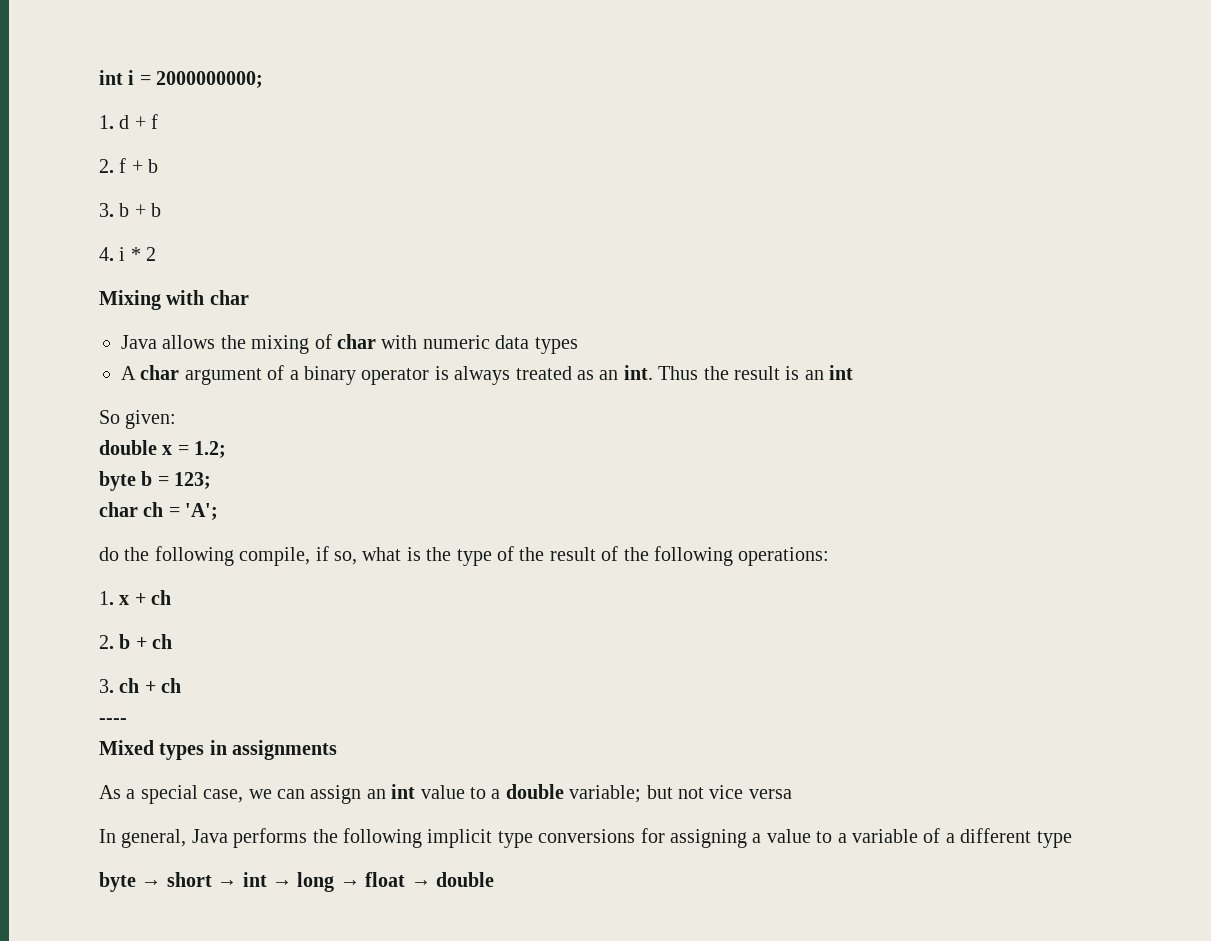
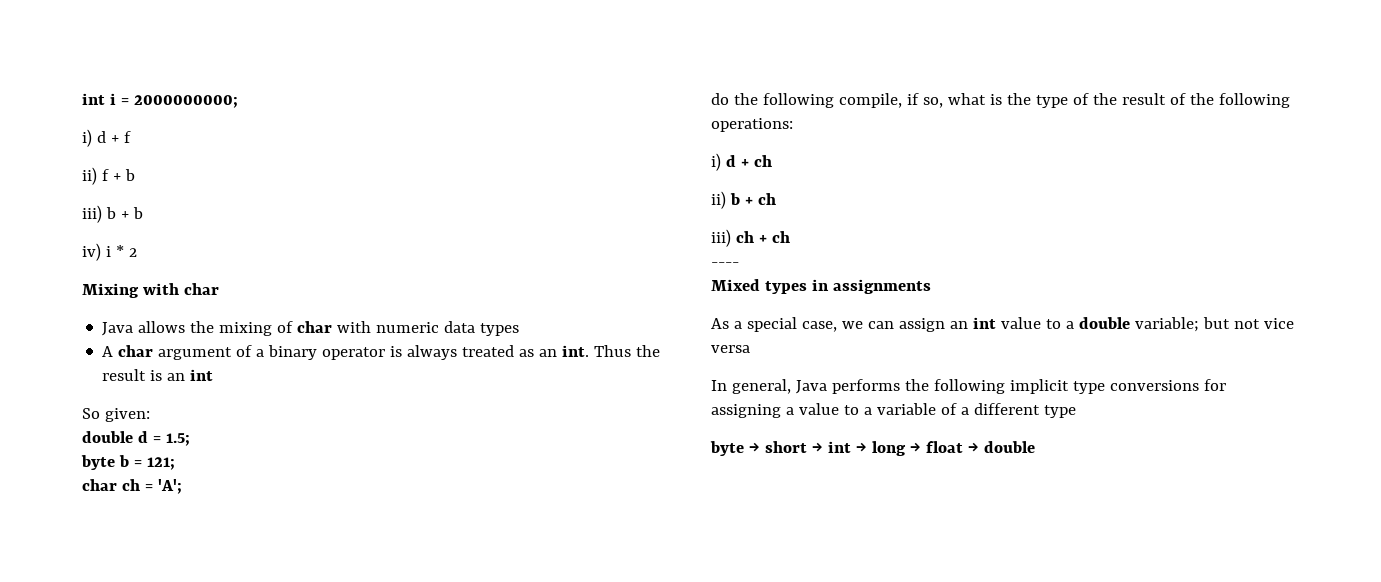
[99,115,114,129] 1. -> [82,129,92,147] i)
[99,159,114,173] 2. -> [82,167,97,185] ii)
[99,203,114,217] 3. -> [82,205,102,223] iii)
[99,247,114,261] 4. -> [82,243,101,261] iv)
[162,441,227,458] x = 1.2; -> [137,431,190,446] d = 1.5;
[174,472,212,489] 123; -> [146,457,175,470] 121;
[99,590,172,605] [99,635,114,649] 1. x + ch // 2. -> [711,153,772,171] [711,191,726,209] i) d + ch // ii)
[99,679,114,693] 3. -> [711,229,731,247] iii)

